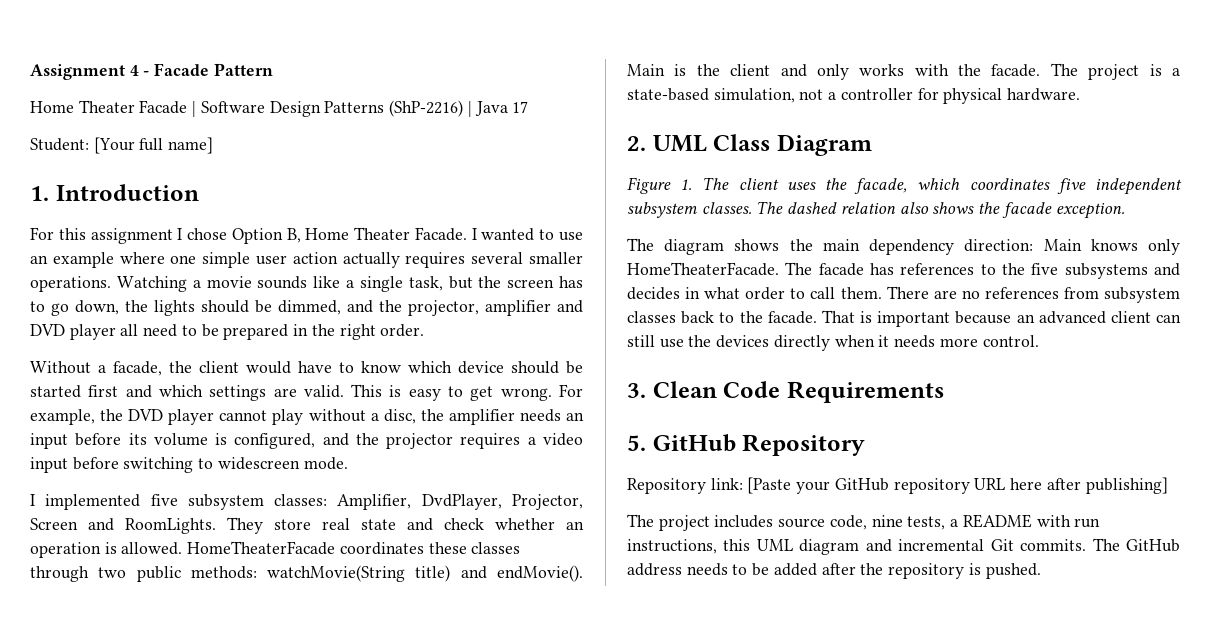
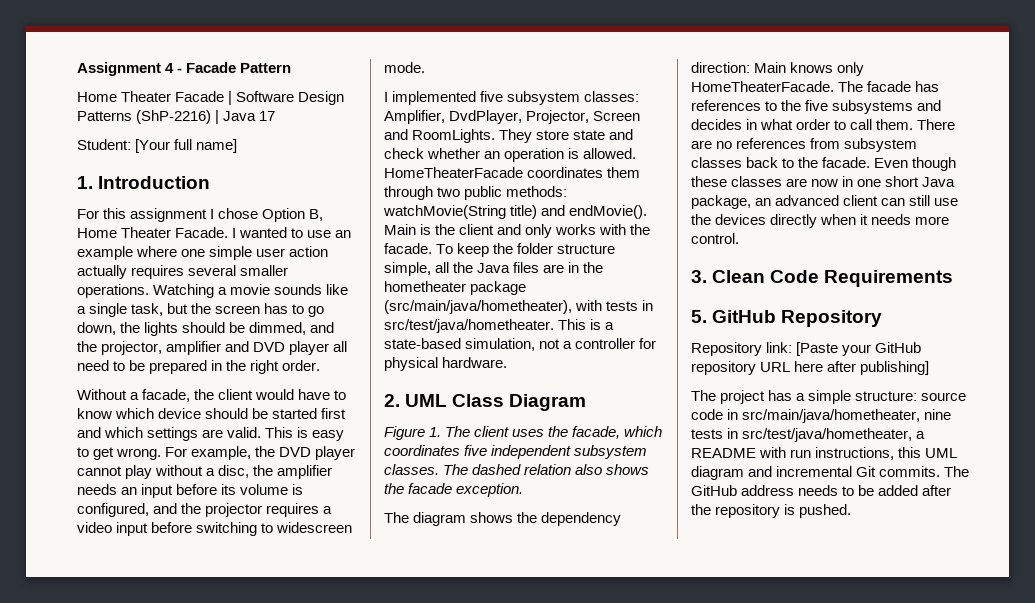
[322,518,350,530] real -> (570, 135) none
[428,542,521,554] these classes -> [607,167,641,178] them
[1050,63,1140,80] The project -> [436,243,616,257] [384,262,604,276] [384,281,527,295] [384,300,654,314] [384,319,587,333] To keep the folder structure simple, all the Java files are in the hometheater package (src/main/java/hometheater), with tests in src/test/java/hometheater. This
[822,239,860,251] main -> (538, 517) none
[821,310,1012,327] That is important because -> [874,157,957,171] [691,176,956,187] [691,195,751,209] Even though these classes are now in one short Java package,
[714,515,946,530] includes source code, nine tests, -> [768,390,967,404] [691,409,952,423] [691,428,913,442] has a simple structure: source code in src/main/java/hometheater, nine tests in src/test/java/hometheater,

